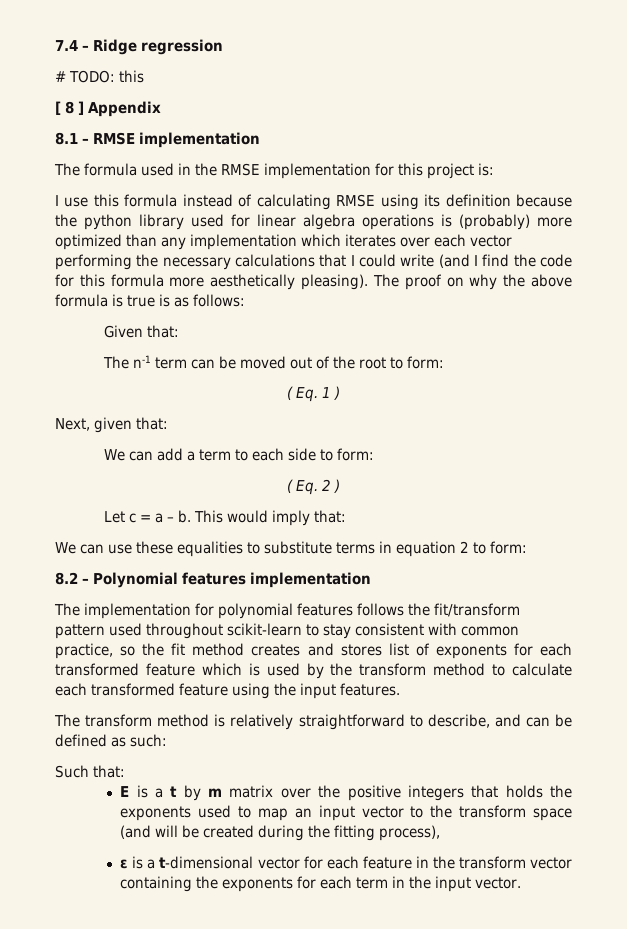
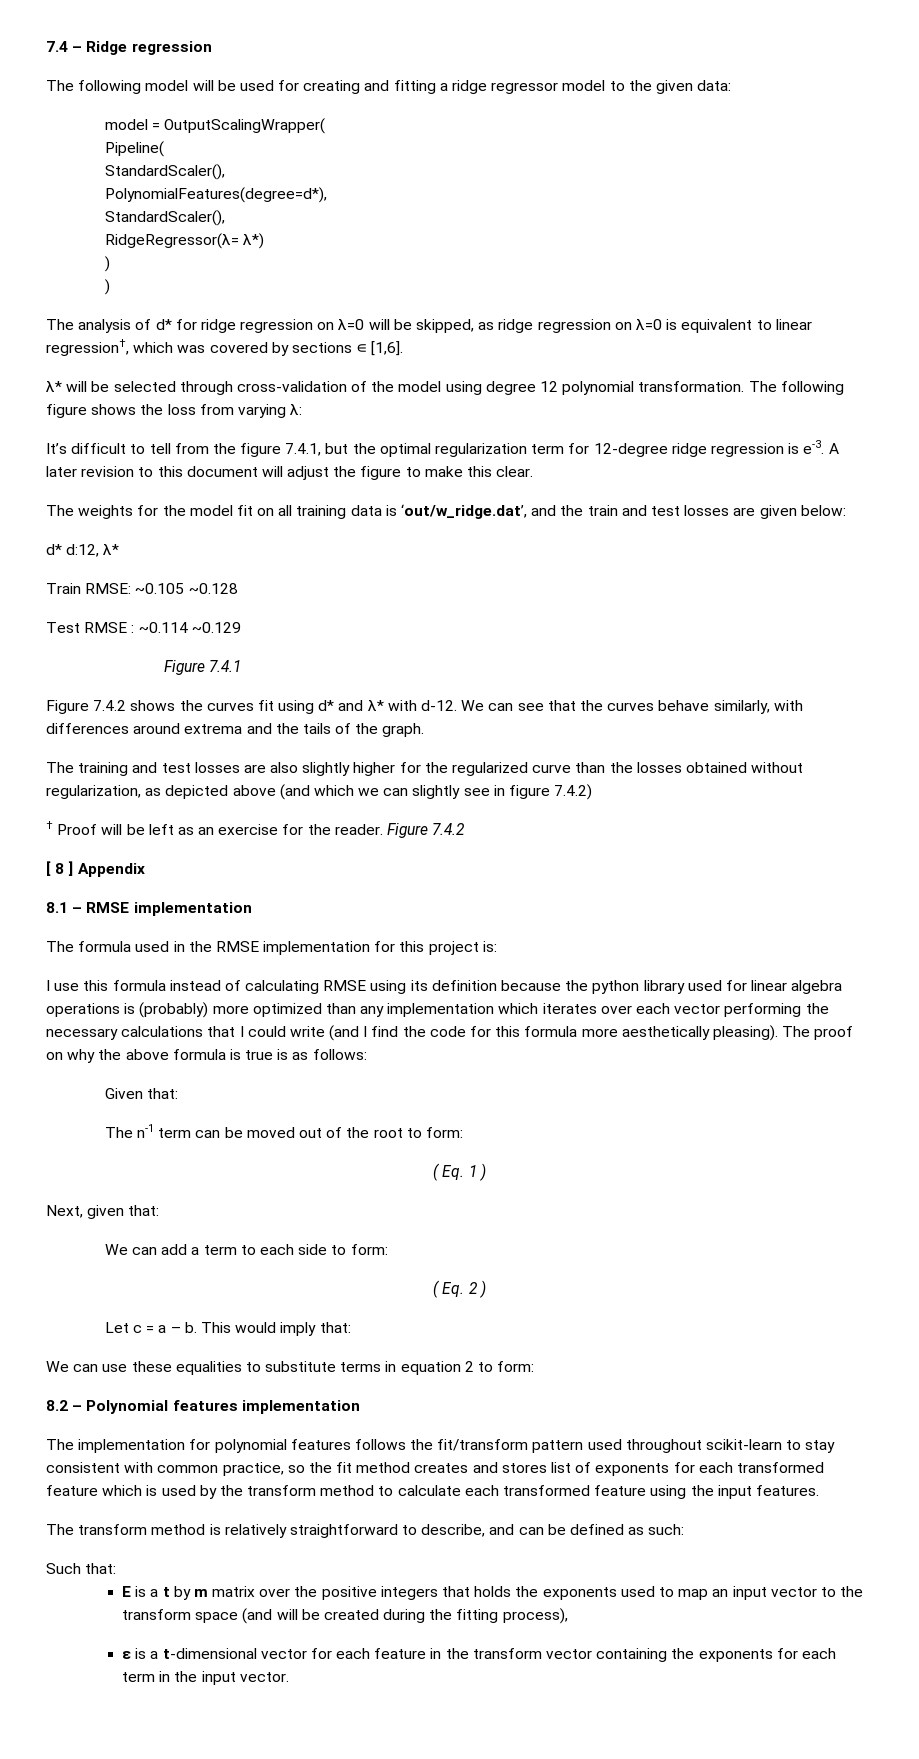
[55,70,144,83] # TODO: this -> [46,80,732,94] [104,118,326,134] [104,141,164,157] [104,164,225,180] [104,187,327,203] [104,210,225,226] [104,233,265,249] [104,256,110,272] [104,279,110,295] [46,319,812,333] [46,339,404,356] [46,381,844,395] [46,404,303,418] [46,440,839,457] [46,466,534,480] [46,504,846,519] [46,544,120,557] [46,583,238,594] [46,622,241,633] [163,660,242,675] [46,700,803,714] [46,723,425,737] [46,762,804,776] [46,784,593,800] [46,821,466,838] The following model will be used for creating and fitting a ridge regressor model to the given data: // model = OutputScalingWrapper( // Pipeline( // StandardScaler(), // PolynomialFeatures(degree=d*), // StandardScaler(), // RidgeRegressor(λ= λ*) // ) // ) // The analysis of d* for ridge regression on λ=0 will be skipped, as ridge regression on λ=0 is equivalent to linear regression†, which was covered by sections ∊ [1,6]. // λ* will be selected through cross-validation of the model using degree 12 polynomial transformation. The following figure shows the loss from varying λ: // It’s difficult to tell from the figure 7.4.1, but the optimal regularization term for 12-degree ridge regression is e-3. A later revision to this document will adjust the figure to make this clear. // The weights for the model fit on all training data is ‘out/w_ridge.dat’, and the train and test losses are given below: // d* d:12, λ* // Train RMSE: ~0.105 ~0.128 // Test RMSE : ~0.114 ~0.129 // Figure 7.4.1 // Figure 7.4.2 shows the curves fit using d* and λ* with d-12. We can see that the curves behave similarly, with differences around extrema and the tails of the graph. // The training and test losses are also slightly higher for the regularized curve than the losses obtained without regularization, as depicted above (and which we can slightly see in figure 7.4.2) // † Proof will be left as an exercise for the reader. Figure 7.4.2

